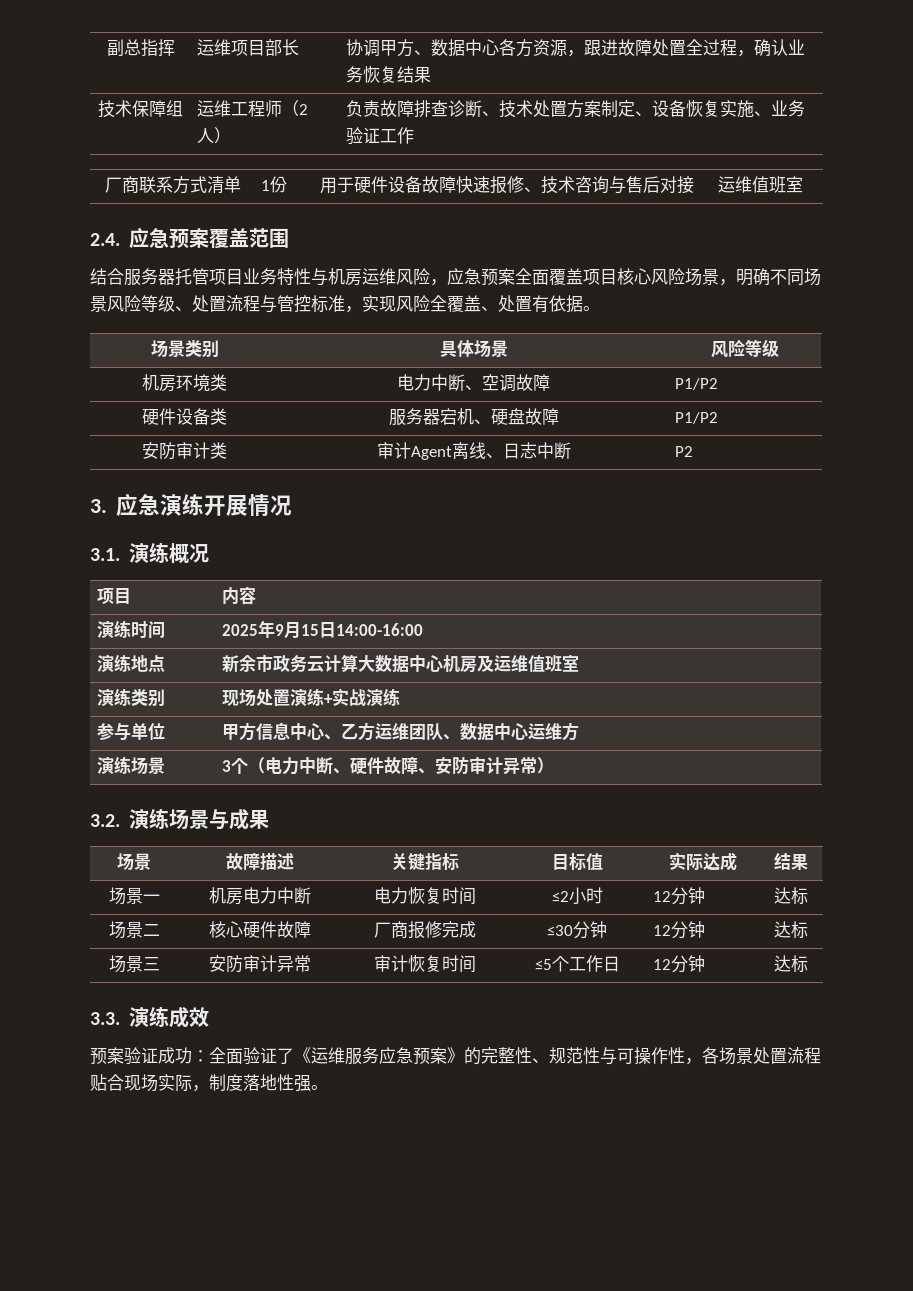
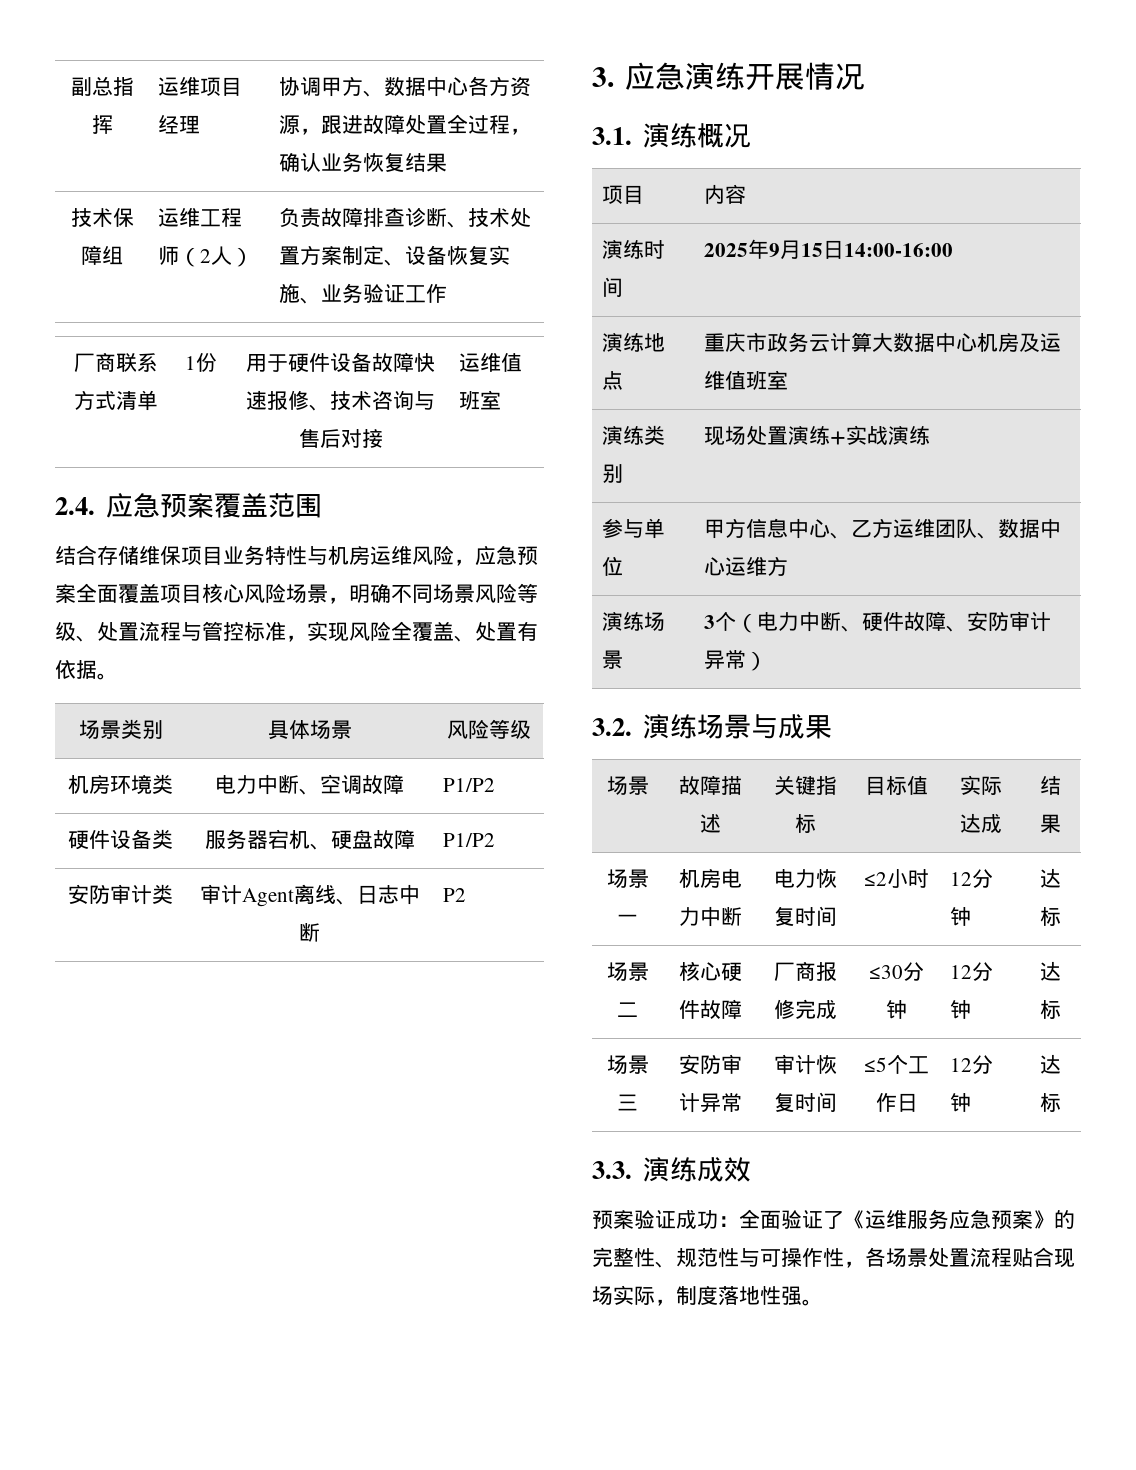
[265,39,300,56] 部长 -> [157,115,200,134] 经理
[124,268,209,286] 服务器托管 -> [97,545,181,565] 存储维保
[222,655,257,672] 新余 -> [703,332,746,352] 重庆

